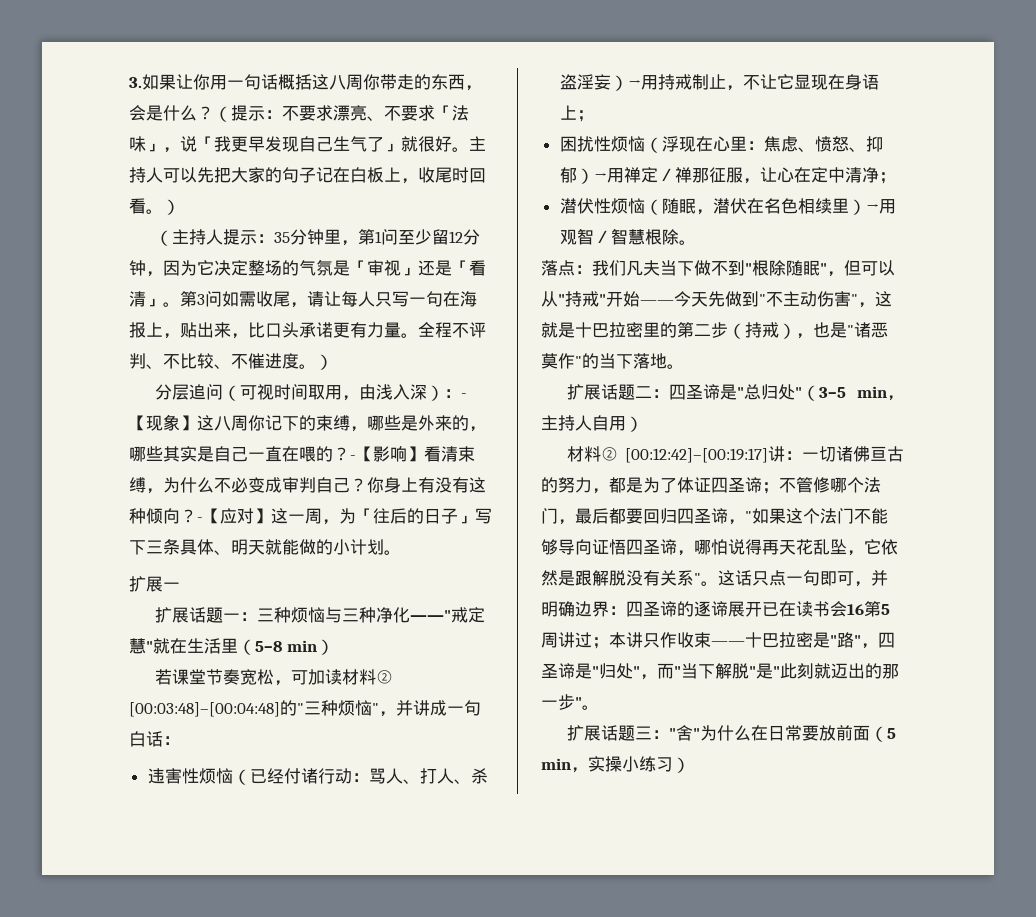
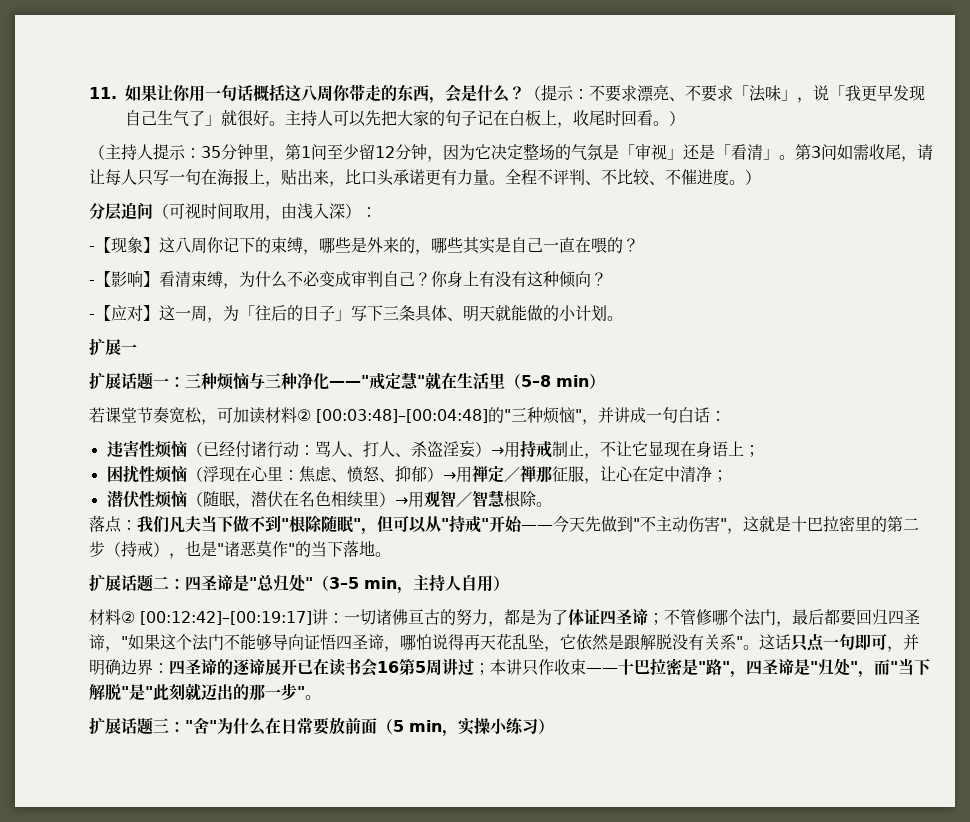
[129,77,142,88] 3. -> [89,87,117,99] 11.
(461, 393) none -> (377, 212) //
(350, 454) none -> (639, 245) //
(197, 516) none -> (607, 279) //

